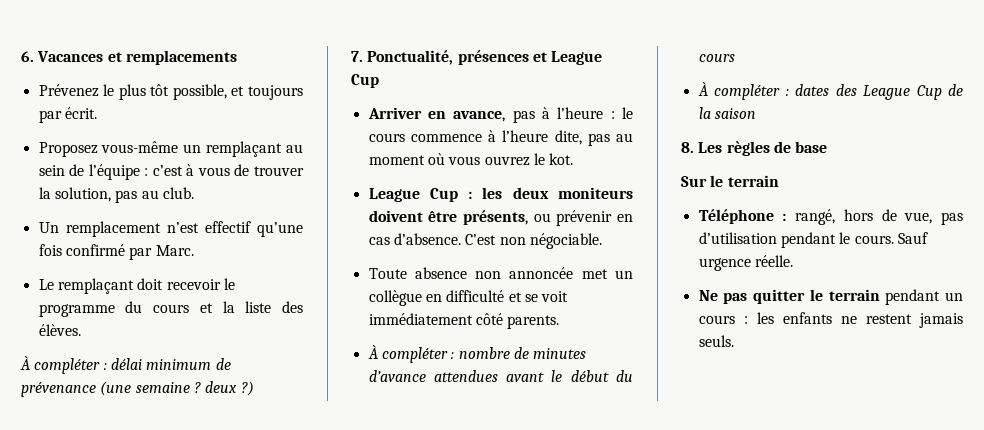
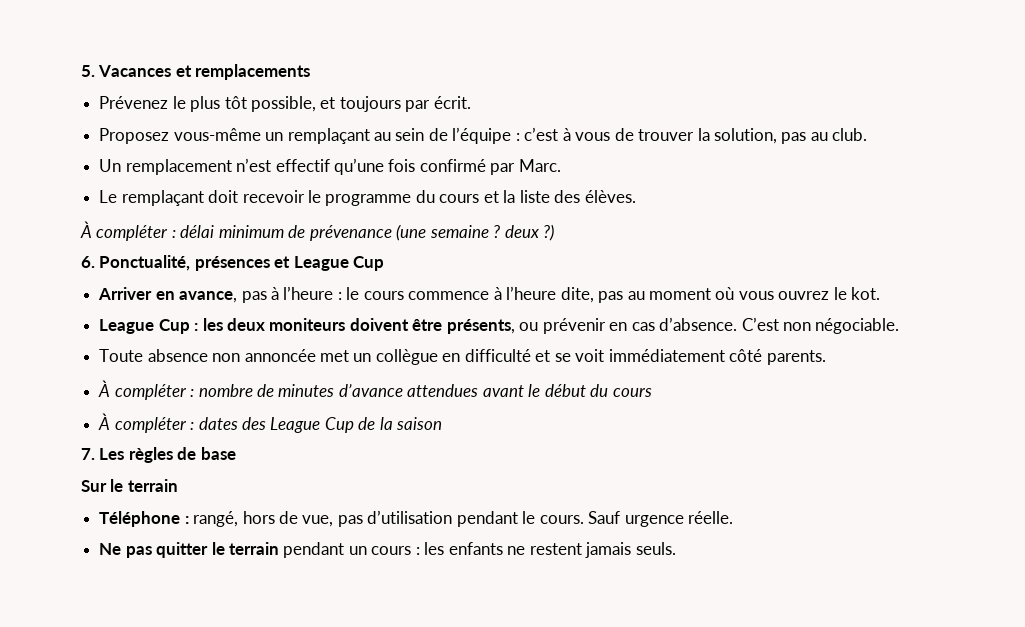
[21,51,34,62] 6. -> [81,65,95,77] 5.
[351,51,363,62] 7. -> [81,256,95,268] 6.
[681,142,694,153] 8. -> [81,448,95,460] 7.

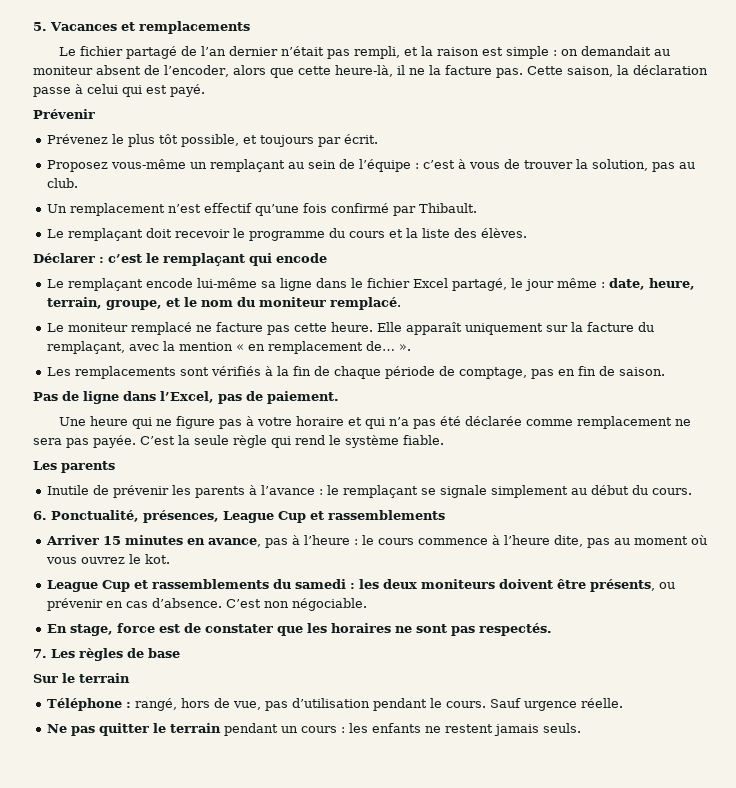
(311, 72) none -> [58,46,670,59] [33,65,708,78] [33,84,205,97] [33,109,95,119] // Le fichier partagé de l’an dernier n’était pas rempli, et la raison est simple : on demandait au moniteur absent de l’encoder, alors que cette heure-là, il ne la facture pas. Cette saison, la déclaration passe à celui qui est payé. // Prévenir
[518,159,561,172] Marc. -> [418,203,477,213] Thibault.
[80,221,555,241] À compléter : délai minimum de prévenance (une semaine ? deux ?) -> [33,253,327,266] [46,278,695,291] [46,297,401,310] [46,322,654,335] [46,341,411,354] [46,366,665,379] [33,391,339,404] [58,416,691,429] [33,435,444,448] [33,461,115,473] [46,485,692,498] Déclarer : c’est le remplaçant qui encode // Le remplaçant encode lui-même sa ligne dans le fichier Excel partagé, le jour même : date, heure, terrain, groupe, et le nom du moniteur remplacé. // Le moniteur remplacé ne facture pas cette heure. Elle apparaît uniquement sur la facture du remplaçant, avec la mention « en remplacement de… ». // Les remplacements sont vérifiés à la fin de chaque période de comptage, pas en fin de saison. // Pas de ligne dans l’Excel, pas de paiement. // Une heure qui ne figure pas à votre horaire et qui n’a pas été déclarée comme remplacement ne sera pas payée. C’est la seule règle qui rend le système fiable. // Les parents // Inutile de prévenir les parents à l’avance : le remplaçant se signale simplement au début du cours.
[194,256,385,271] présences et League Cup -> [143,510,445,523] présences, League Cup et rassemblements
(153, 293) none -> [102,535,183,545] 15 minutes
(190, 326) none -> [133,579,346,589] et rassemblements du samedi
[99,349,826,365] [98,380,652,400] [98,413,443,433] Toute absence non annoncée met un collègue en difficulté et se voit immédiatement côté parents. // À compléter : nombre de minutes d’avance attendues avant le début du cours // À compléter : dates des League Cup de la saison -> [46,623,552,636] En stage, force est de constater que les horaires ne sont pas respectés.

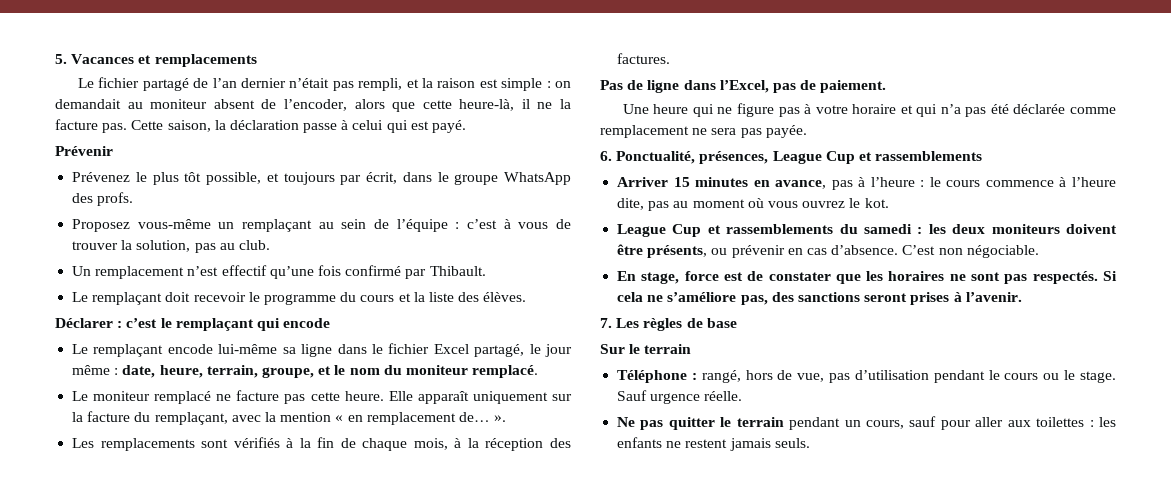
[343,134,378,144] écrit. -> [366,172,571,185] [72,192,134,206] écrit, dans le groupe WhatsApp des profs.
[384,366,665,379] période de comptage, pas en fin de saison. -> [413,438,571,451] [617,53,671,64] mois, à la réception des factures.
[140,435,444,448] [33,461,115,473] [46,485,692,498] C’est la seule règle qui rend le système fiable. // Les parents // Inutile de prévenir les parents à l’avance : le remplaçant se signale simplement au début du cours. -> (807, 131) none
(552, 629) none -> [1103,271,1117,281] [617,292,1022,305] Si cela ne s’améliore pas, des sanctions seront prises à l’avenir.
[445,701,486,708] cours. -> [1004,370,1116,383] cours ou le stage.
[300,726,337,733] cours -> [866,416,1085,430] cours, sauf pour aller aux toilettes

